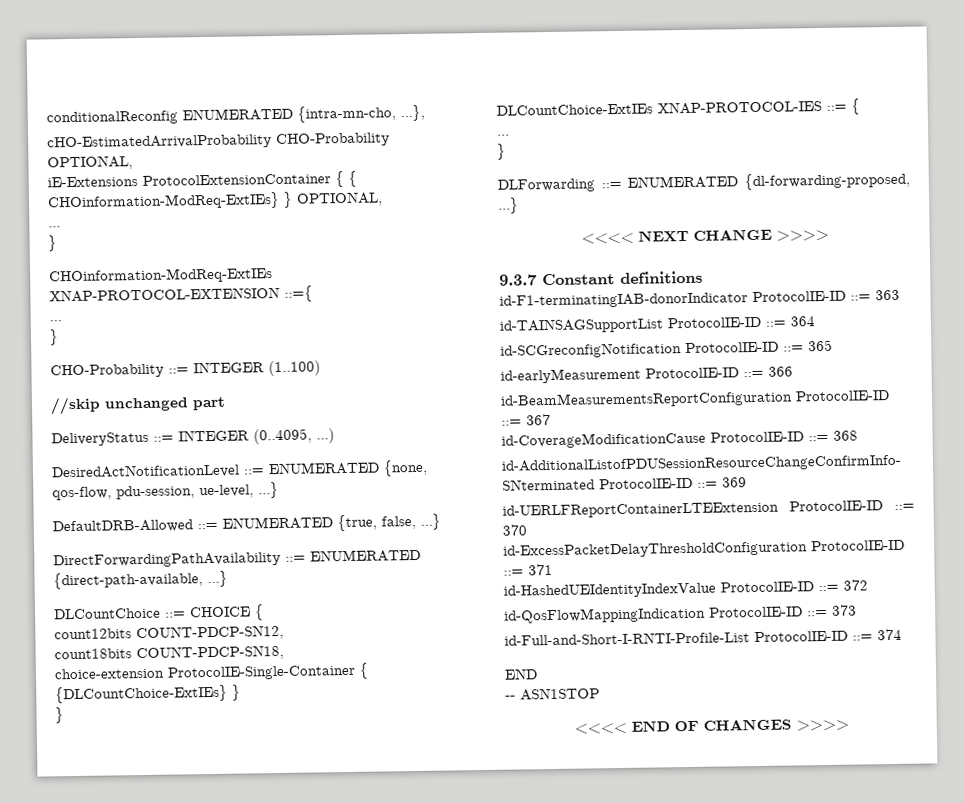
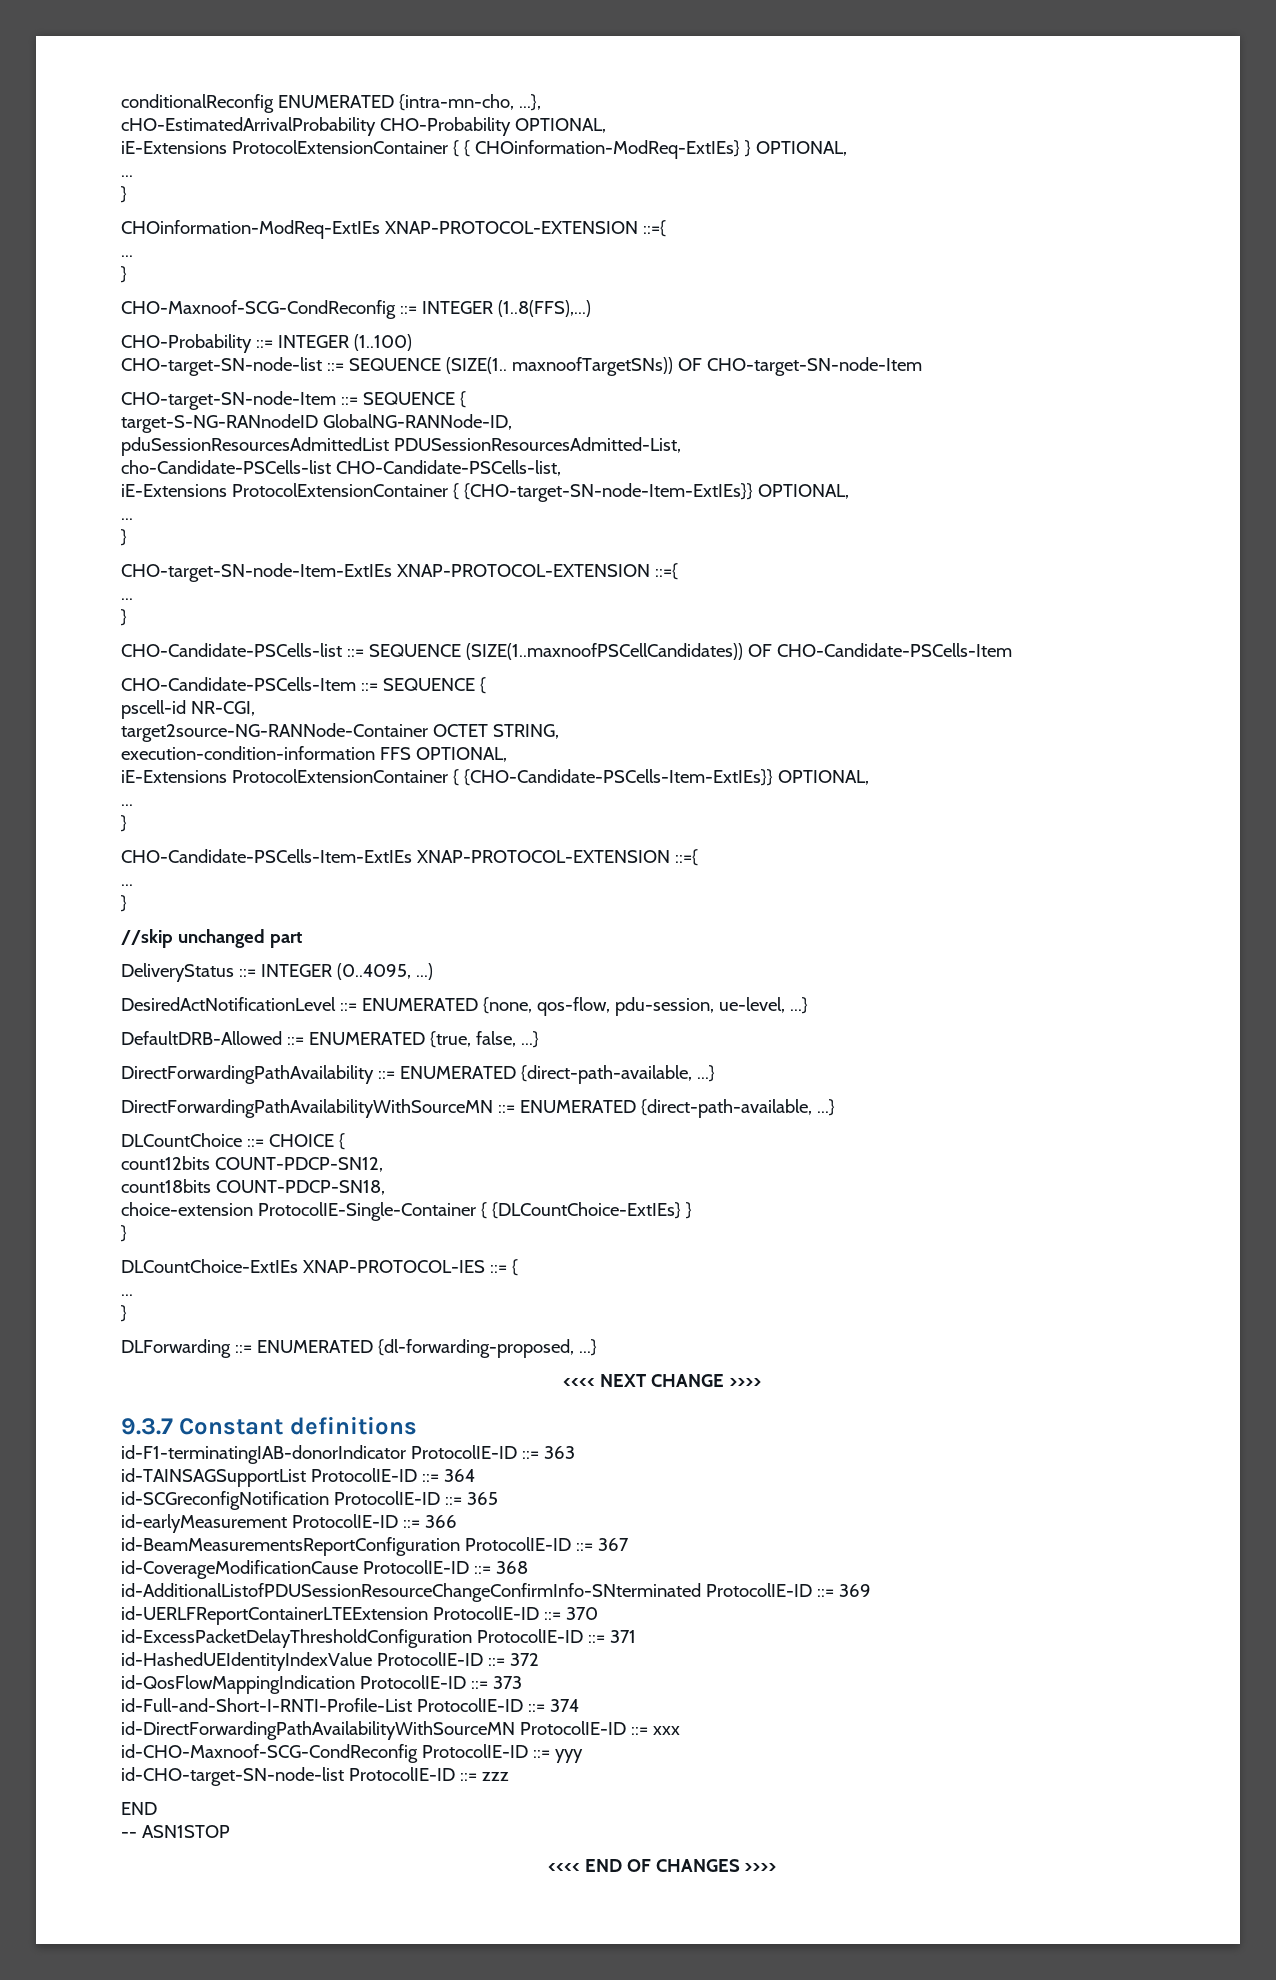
(59, 337) none -> [121,300,591,319] // CHO-Maxnoof-SCG-CondReconfig ::= INTEGER (1..8(FFS),...)
(321, 368) none -> [121,357,922,376] [121,391,466,410] [121,414,512,433] [121,437,681,456] [121,460,561,476] [121,483,849,502] [121,518,133,520] [121,529,127,546] [121,563,678,582] [121,598,133,600] [121,609,127,626] [121,643,1012,660] [121,677,486,694] [121,700,255,719] [121,723,559,742] [121,746,507,762] [121,769,869,786] [121,804,133,806] [121,815,127,832] [121,849,698,866] [121,884,133,886] [121,895,127,912] // CHO-target-SN-node-list ::= SEQUENCE (SIZE(1.. maxnoofTargetSNs)) OF CHO-target-SN-node-Item // CHO-target-SN-node-Item ::= SEQUENCE { // target-S-NG-RANnodeID GlobalNG-RANNode-ID, // pduSessionResourcesAdmittedList PDUSessionResourcesAdmitted-List, // cho-Candidate-PSCells-list CHO-Candidate-PSCells-list, // iE-Extensions ProtocolExtensionContainer { {CHO-target-SN-node-Item-ExtIEs}} OPTIONAL, // ... // } // CHO-target-SN-node-Item-ExtIEs XNAP-PROTOCOL-EXTENSION ::={ // ... // } // CHO-Candidate-PSCells-list ::= SEQUENCE (SIZE(1..maxnoofPSCellCandidates)) OF CHO-Candidate-PSCells-Item // CHO-Candidate-PSCells-Item ::= SEQUENCE { // pscell-id NR-CGI, // target2source-NG-RANNode-Container OCTET STRING, // execution-condition-information FFS OPTIONAL, // iE-Extensions ProtocolExtensionContainer { {CHO-Candidate-PSCells-Item-ExtIEs}} OPTIONAL, // ... // } // CHO-Candidate-PSCells-Item-ExtIEs XNAP-PROTOCOL-EXTENSION ::={ // ... // }
(228, 579) none -> [121,1099,835,1118] // DirectForwardingPathAvailabilityWithSourceMN ::= ENUMERATED {direct-path-available, ...}
(902, 634) none -> [121,1721,680,1740] [121,1744,583,1763] [121,1767,509,1786] // id-DirectForwardingPathAvailabilityWithSourceMN ProtocolIE-ID ::= xxx // id-CHO-Maxnoof-SCG-CondReconfig ProtocolIE-ID ::= yyy // id-CHO-target-SN-node-list ProtocolIE-ID ::= zzz

